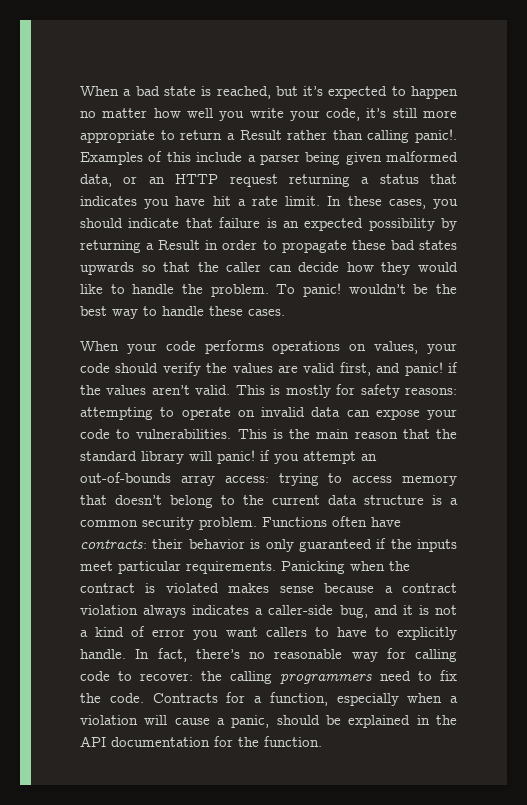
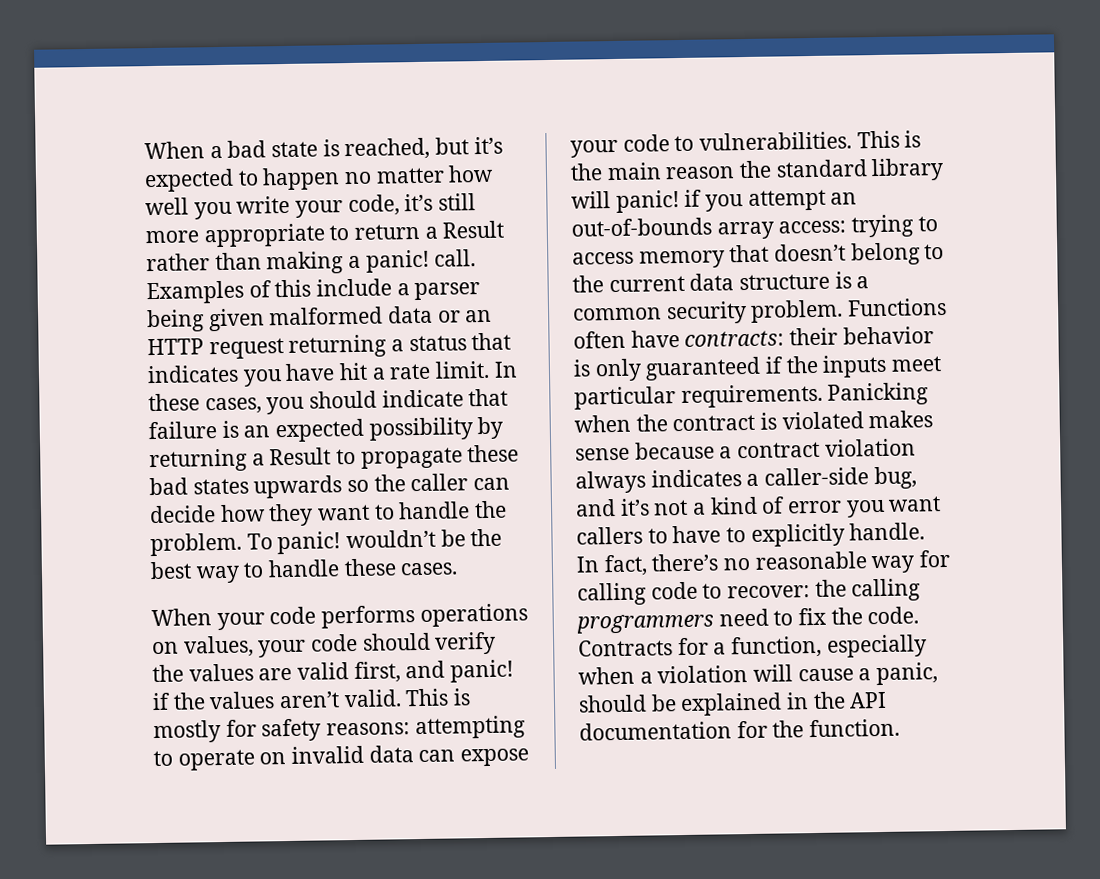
[367,129,457,143] calling panic!. -> [266,249,477,275] making a panic! call.
[80,174,112,187] data, -> [387,305,434,324] data
[205,240,258,250] in order -> (332, 456) none
[163,262,191,272] that -> (370, 486) none
[417,262,458,272] [80,284,103,294] would like -> [317,504,371,521] want
[402,429,430,439] that -> (736, 173) none
[402,605,429,615] it is -> [619,498,650,516] it’s

